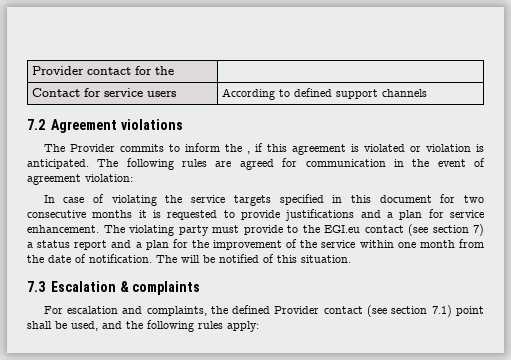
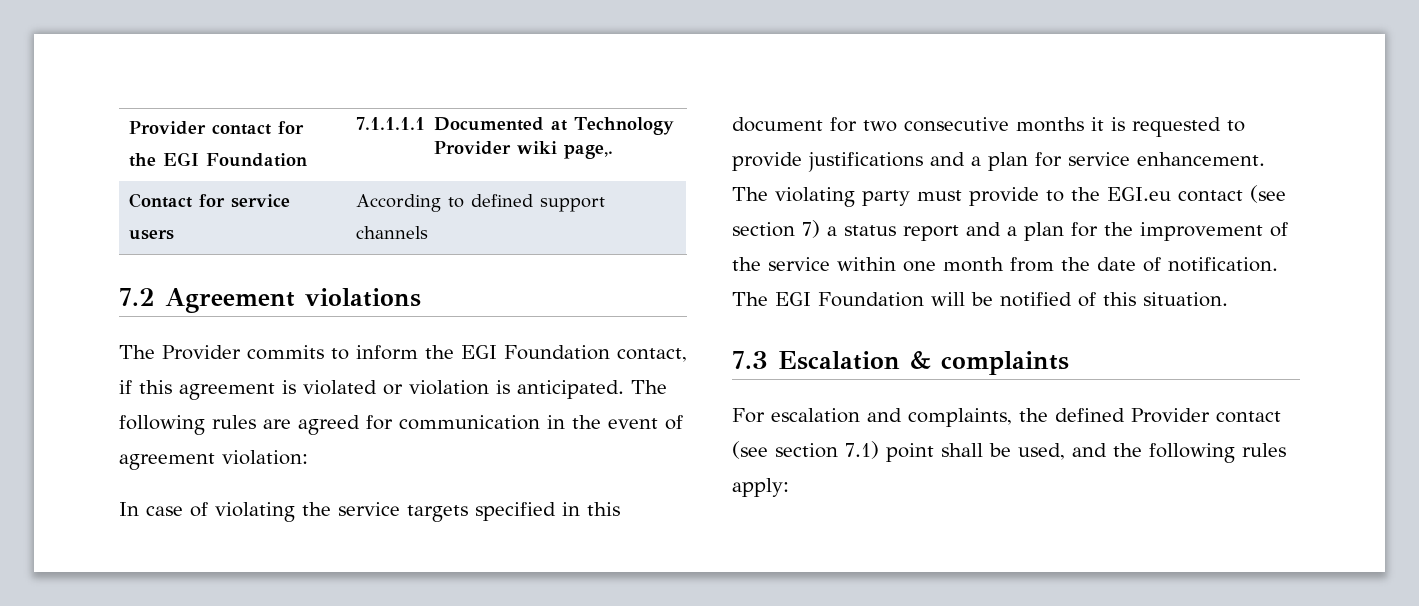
(174, 70) | -> [163,152,308,167] [356,117,675,135] [434,141,614,159] EGI Foundation | 7.1.1.1.1 Documented at Technology Provider wiki page,.
[246,151,250,154] , -> [461,345,687,362] EGI Foundation contact,
(177, 259) none -> [775,292,924,307] EGI Foundation

